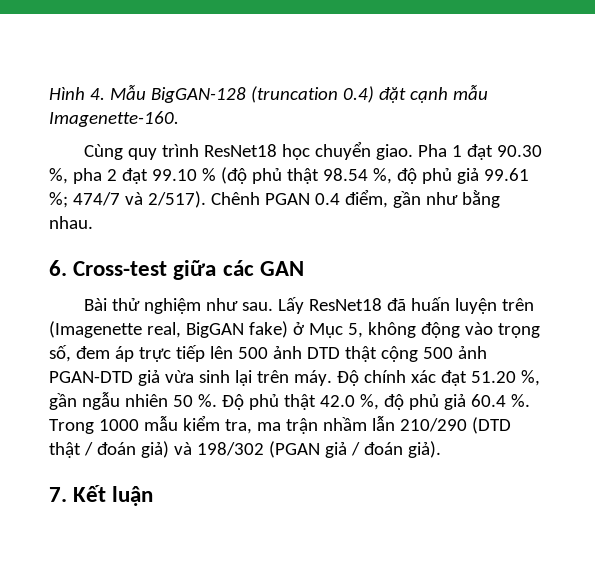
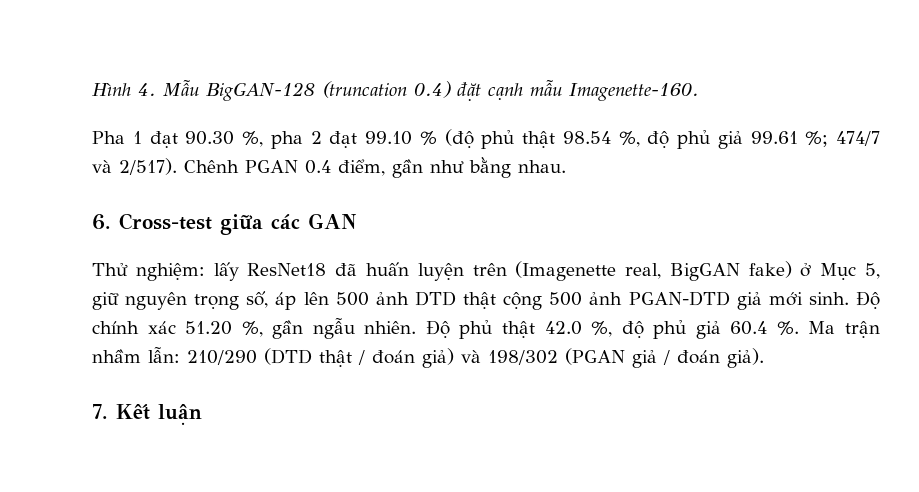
[83,141,413,160] Cùng quy trình ResNet18 học chuyển giao. -> (699, 92) none
[83,297,304,314] Bài thử nghiệm như sau. Lấy -> [92,262,239,281] Thử nghiệm: lấy
[367,322,540,338] [49,345,205,362] không động vào trọng số, đem áp trực tiếp -> [92,291,297,310] giữ nguyên trọng số, áp
[164,370,332,386] vừa sinh lại trên máy. -> [768,292,849,306] mới sinh.
[440,370,467,386] đạt -> (176, 327) none
[124,394,217,407] nhiên 50 %. -> [364,321,417,334] nhiên.
[49,415,281,434] Trong 1000 mẫu kiểm tra, ma -> [808,321,836,334] Ma
[371,416,395,431] lẫn -> [148,347,180,363] lẫn:

